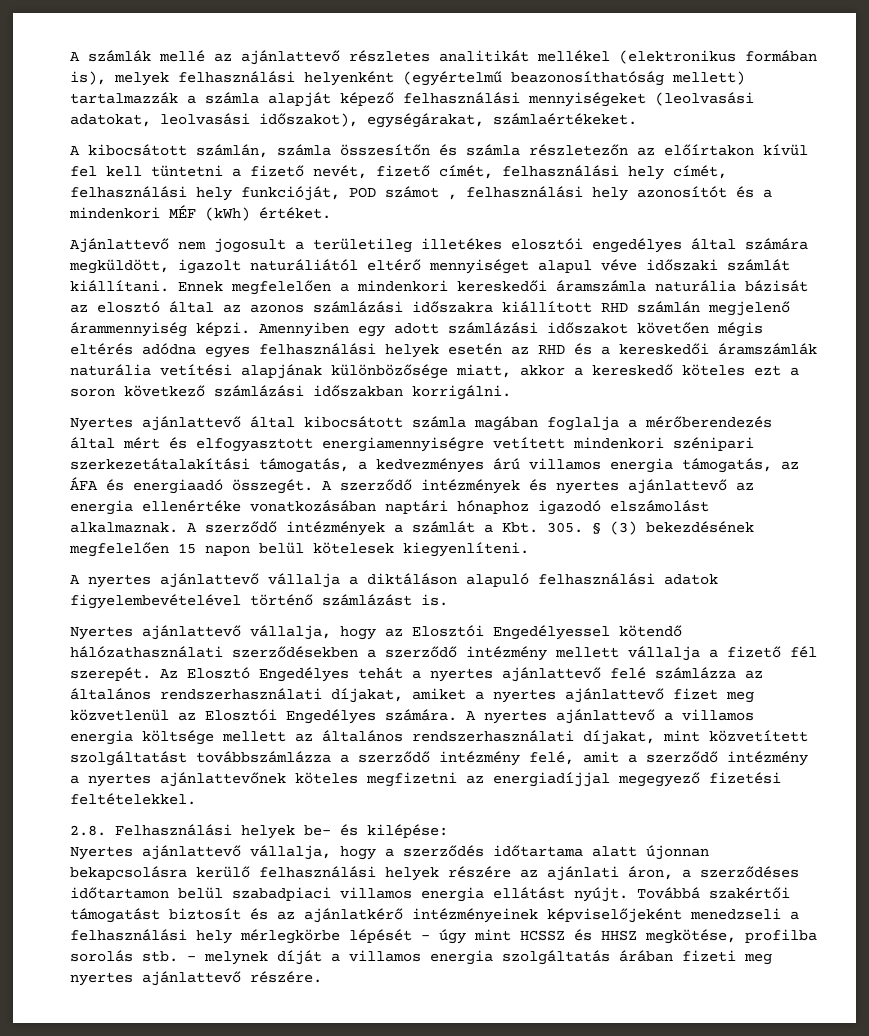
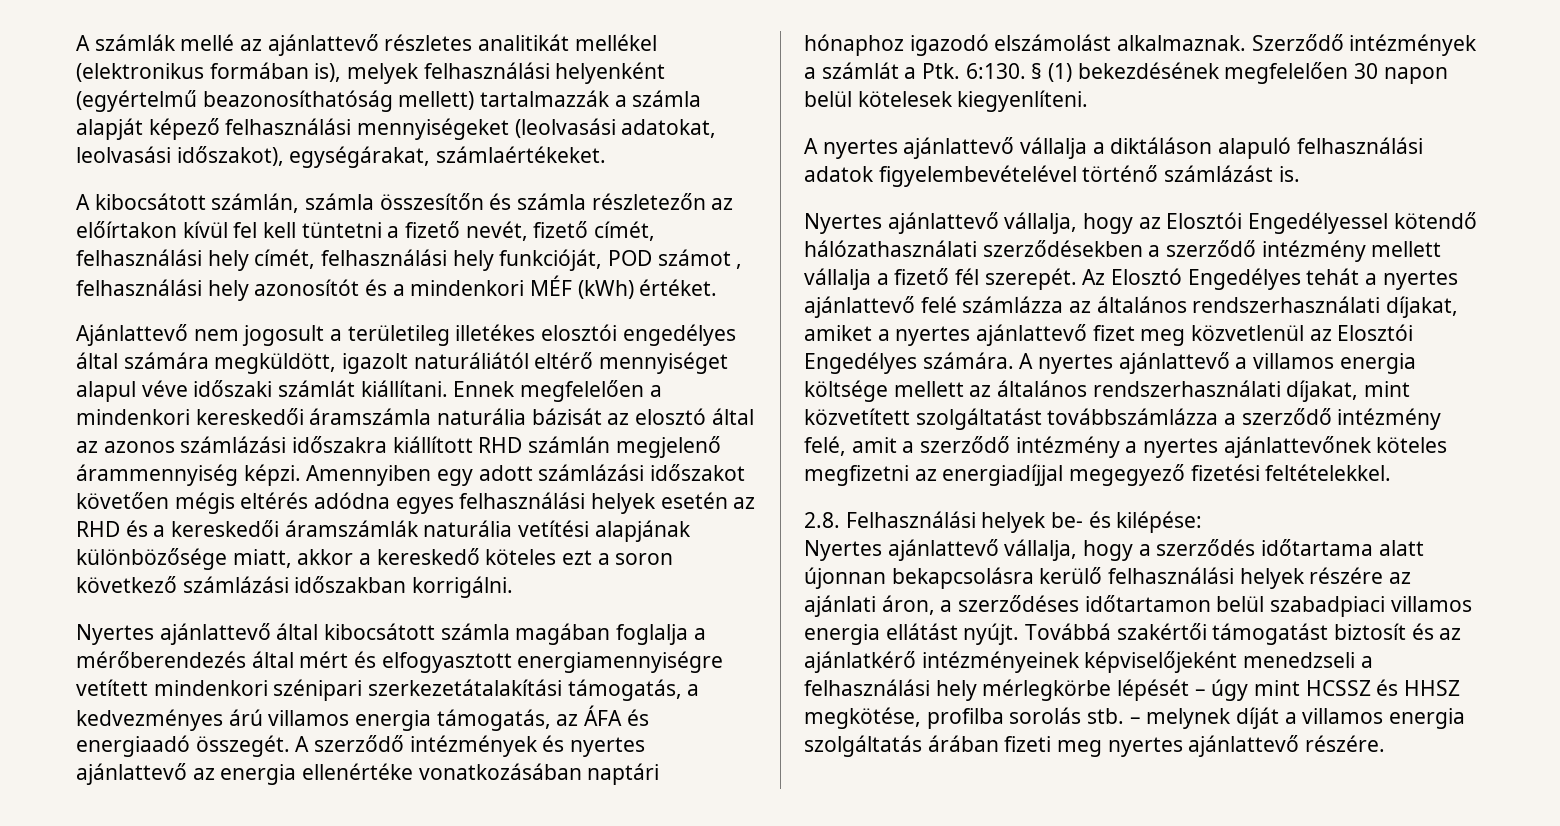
[187,521,277,533] A szerződő -> [1251,34,1344,51] Szerződő
[502,521,637,535] Kbt. 305. § (3) -> [922,63,1073,82] Ptk. 6:130. § (1)
[178,543,196,554] 15 -> [1354,63,1379,79] 30

